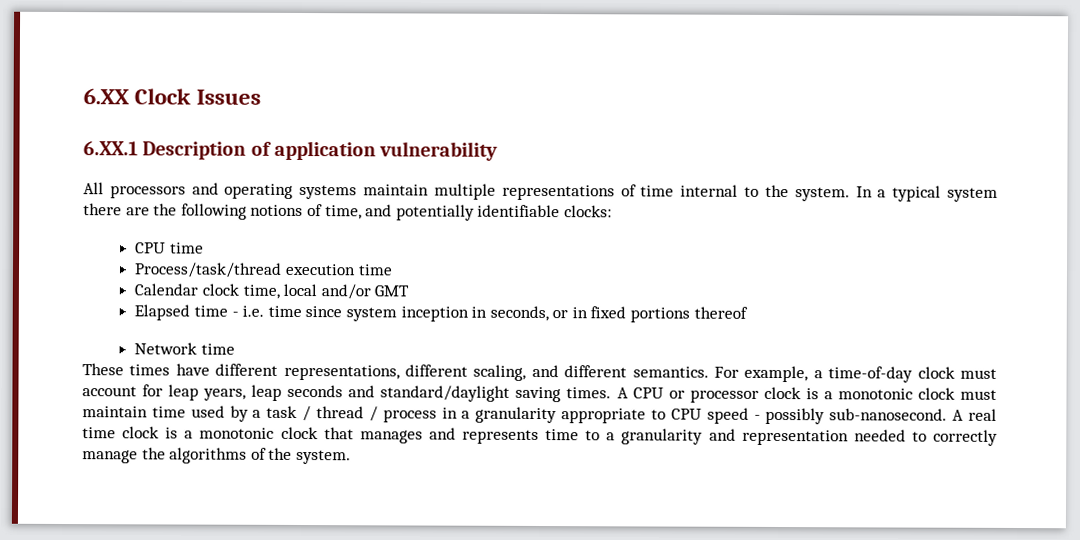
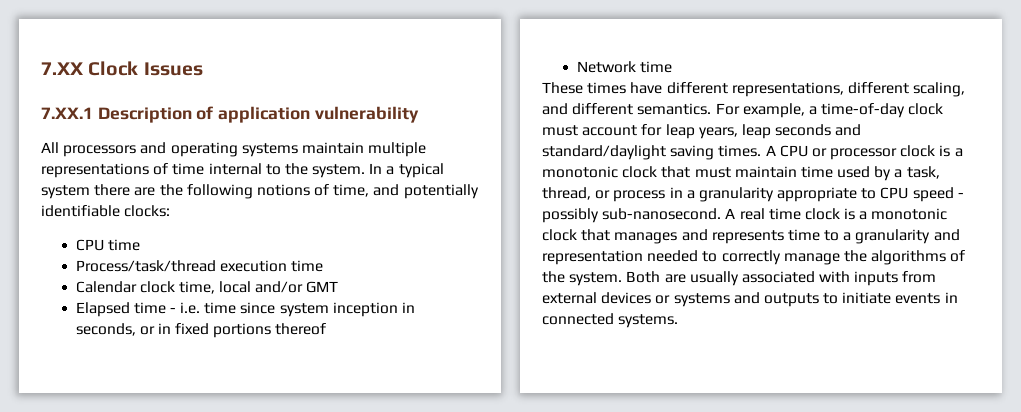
[83,88,130,105] 6.XX -> [41,62,84,75] 7.XX
[83,141,138,156] 6.XX.1 -> [41,107,93,119] 7.XX.1
(955, 393) none -> [661,166,691,178] that
[266,405,378,422] task / thread / -> [906,166,940,179] [542,187,611,200] task, thread, or
(351, 457) none -> [626,271,937,286] [542,292,958,307] [542,313,679,328] Both are usually associated with inputs from external devices or systems and outputs to initiate events in connected systems.

